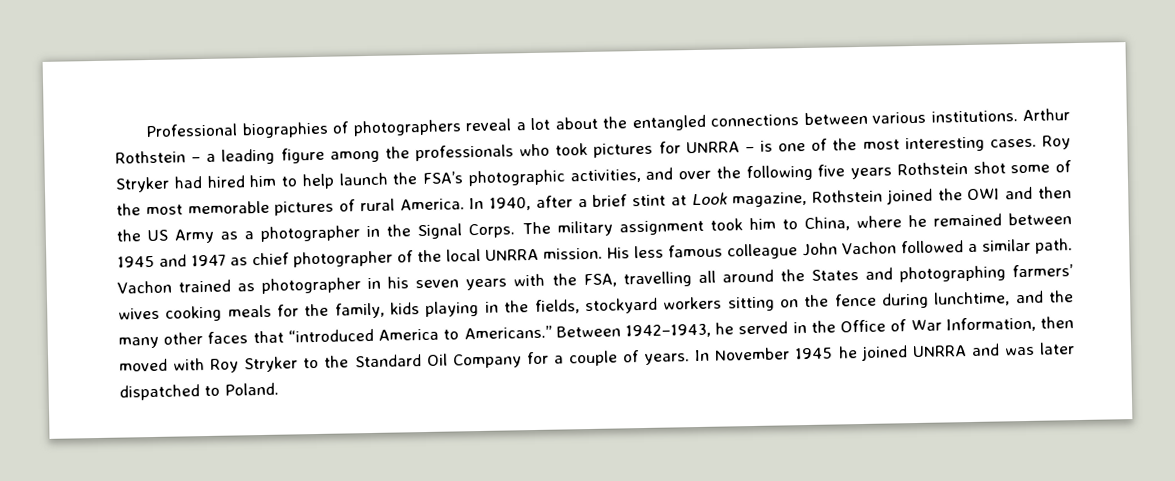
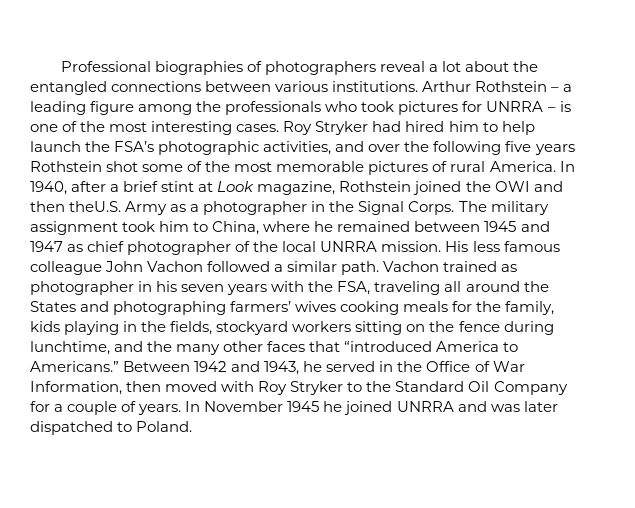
[116,229,169,242] the US -> [69,201,122,212] theU.S.
[622,271,692,288] travelling -> [374,281,441,295] traveling
[624,323,711,339] 1942–1943, -> [194,361,300,375] 1942 and 1943,

